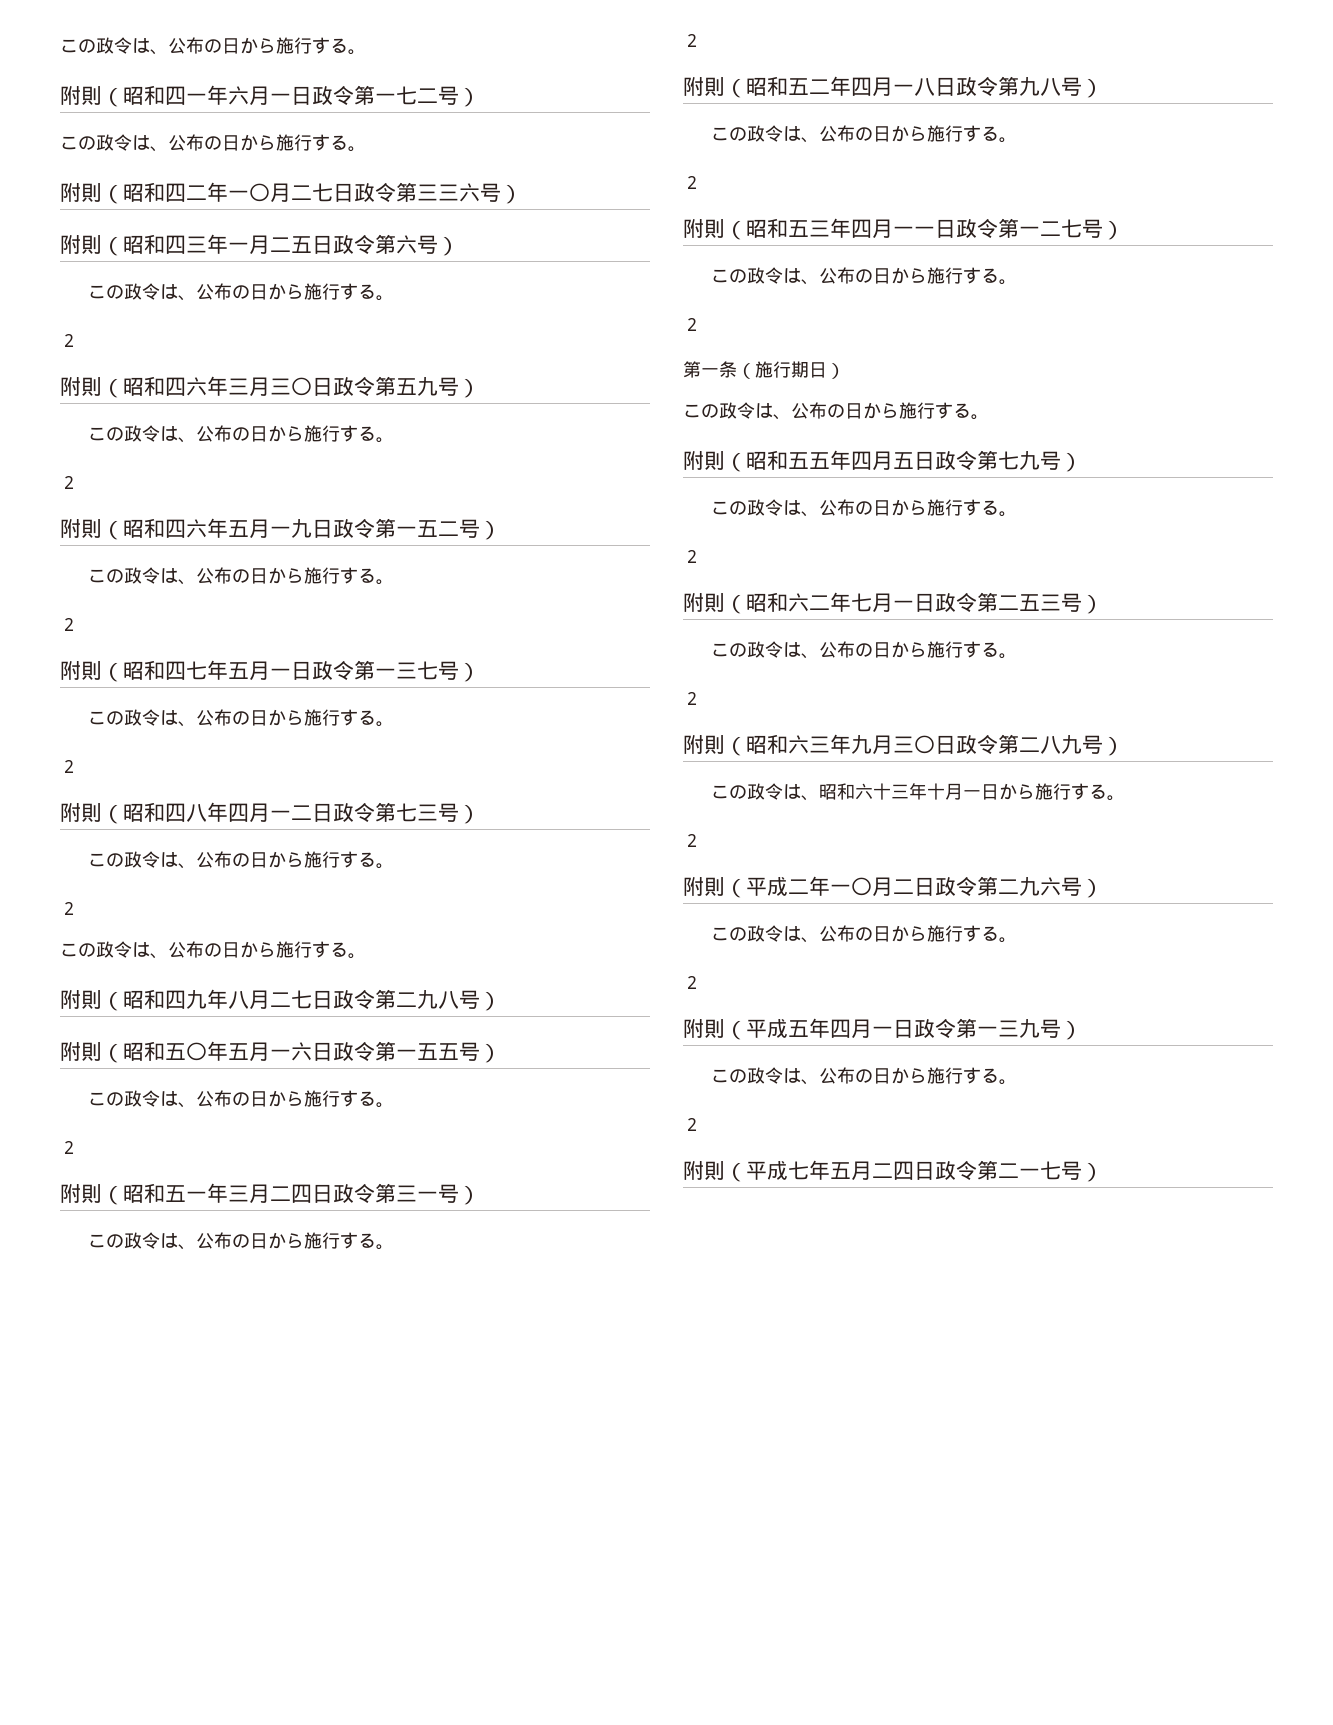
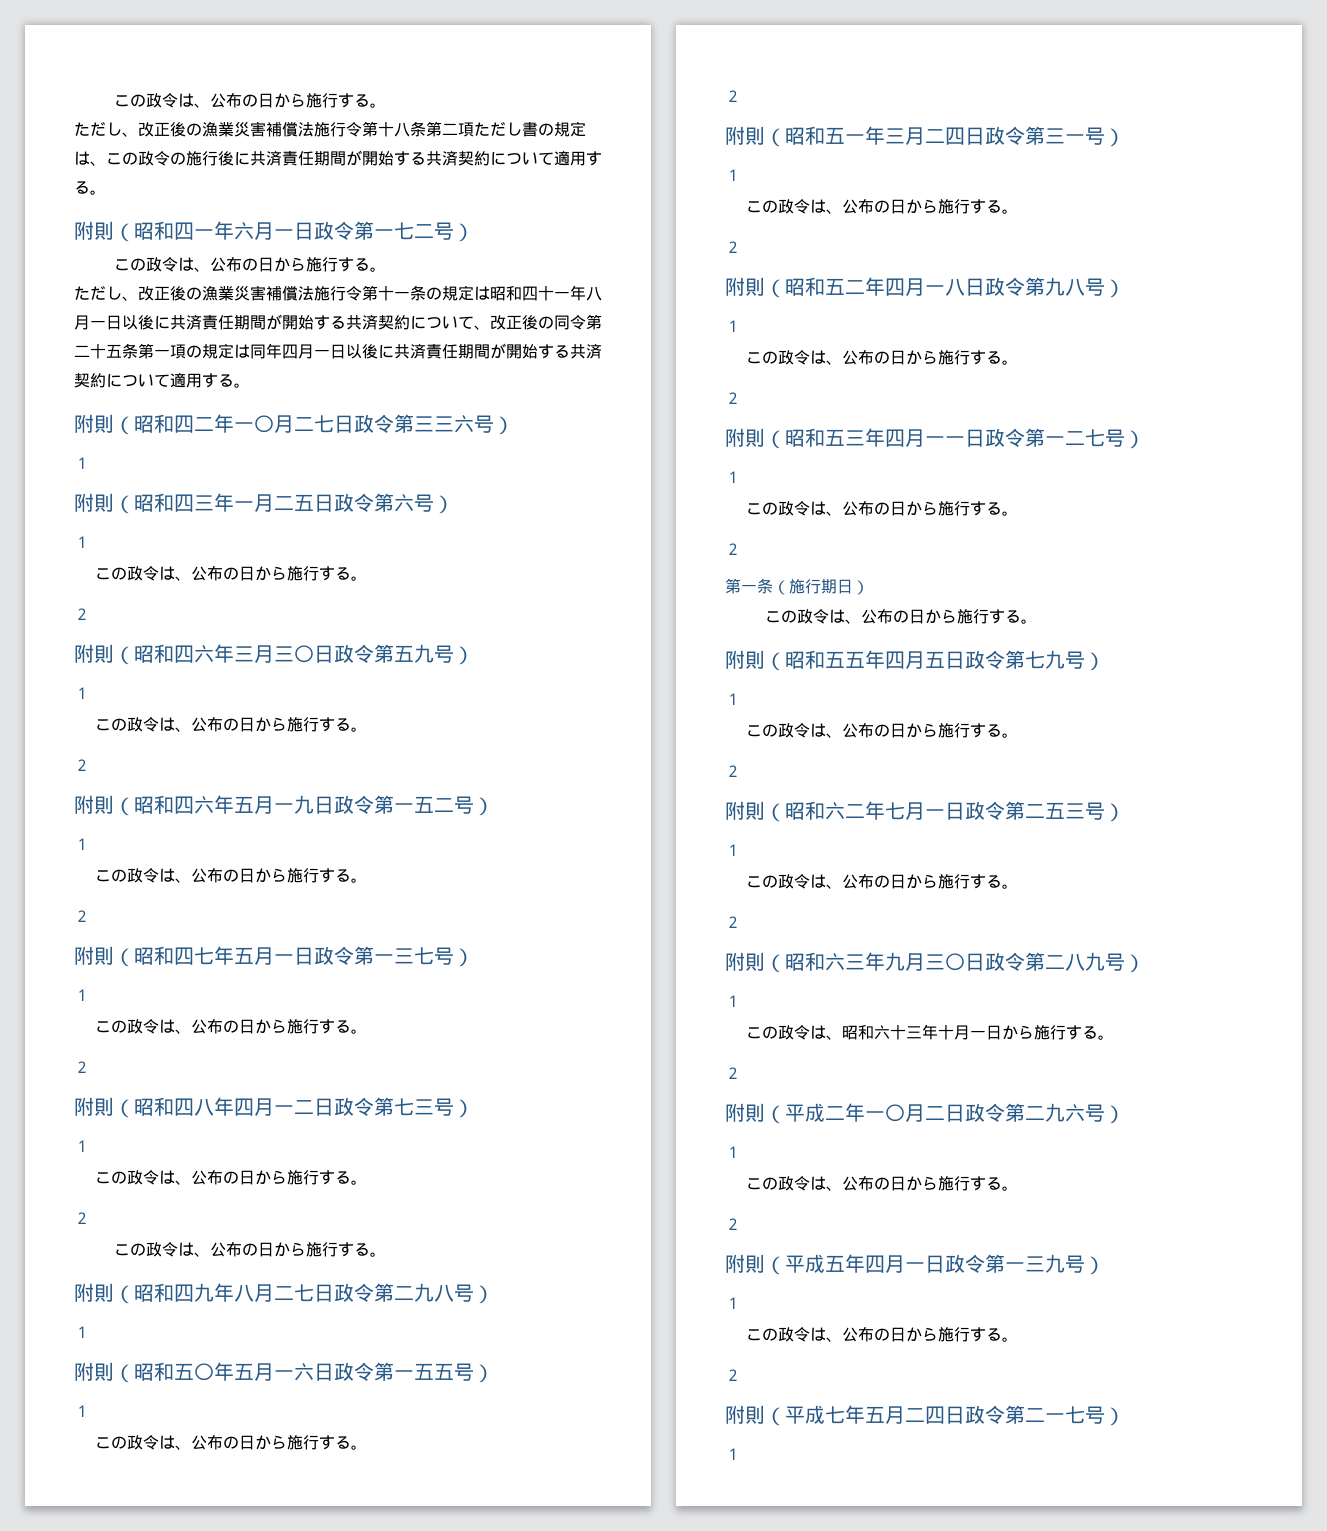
[60,37,366,55] この政令は、公布の日から施行する。 -> [114,92,387,108] [74,121,586,137] [74,150,602,166] [74,181,106,195] この政令は、公布の日から施行する。 // ただし、改正後の漁業災害補償法施行令第十八条第二項ただし書の規定は、この政令の施行後に共済責任期間が開始する共済契約について適用する。
(366, 149) none -> [74,285,602,301] [74,314,602,330] [74,343,602,359] [74,372,250,388] // ただし、改正後の漁業災害補償法施行令第十一条の規定は昭和四十一年八月一日以後に共済責任期間が開始する共済契約について、改正後の同令第二十五条第一項の規定は同年四月一日以後に共済責任期間が開始する共済契約について適用する。
(522, 194) none -> [74,457,90,469] // １
(459, 246) none -> [74,536,90,548] // １
(480, 388) none -> [74,687,90,699] // １
(501, 530) none -> [74,838,90,850] // １
(480, 672) none -> [74,989,90,1001] // １
(480, 814) none -> [74,1140,90,1152] // １
(501, 1001) none -> [74,1326,90,1338] // １
(501, 1053) none -> [74,1405,90,1417] // １
(480, 1195) none -> [725,169,741,181] // １
(1103, 88) none -> [725,320,741,332] // １
(1124, 230) none -> [725,471,741,483] // １
(1082, 462) none -> [725,693,741,705] // １
(1103, 604) none -> [725,844,741,856] // １
(1124, 746) none -> [725,995,741,1007] // １
(1103, 888) none -> [725,1146,741,1158] // １
(1082, 1030) none -> [725,1297,741,1309] // １
(1103, 1172) none -> [725,1448,741,1460] // １

